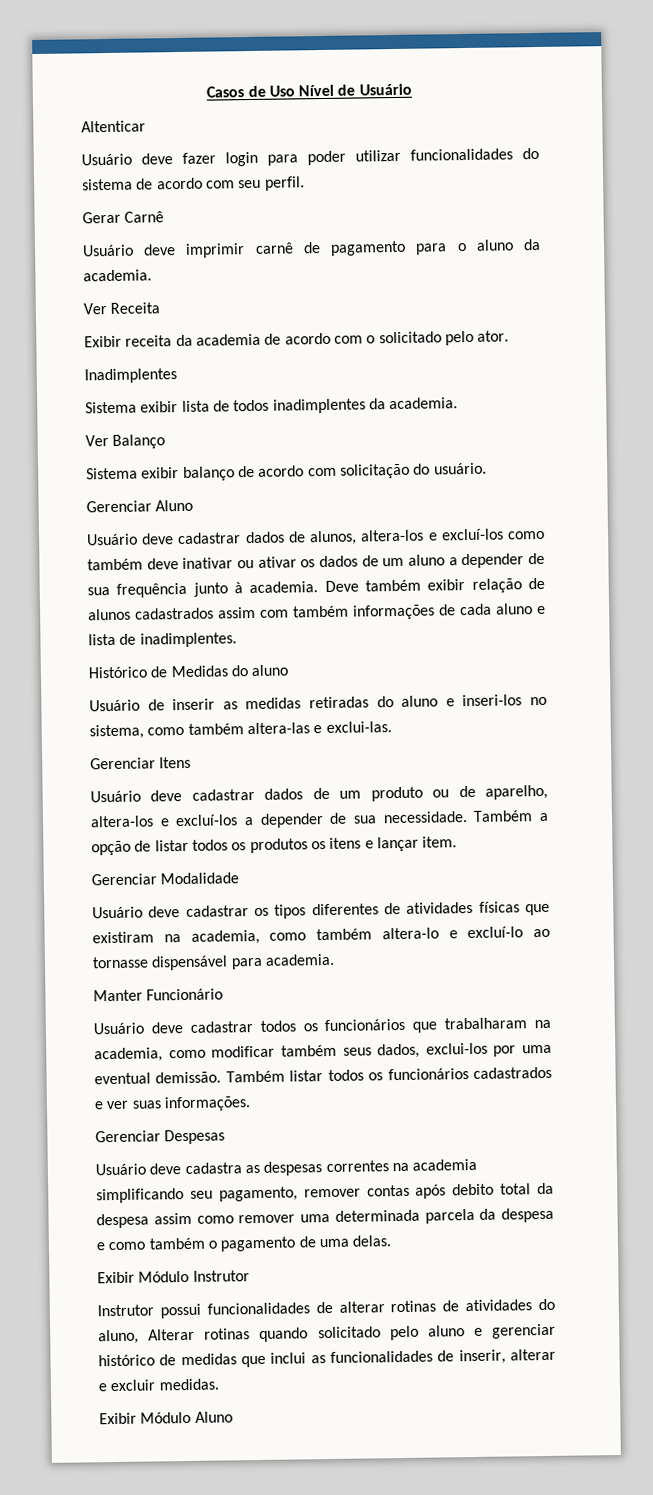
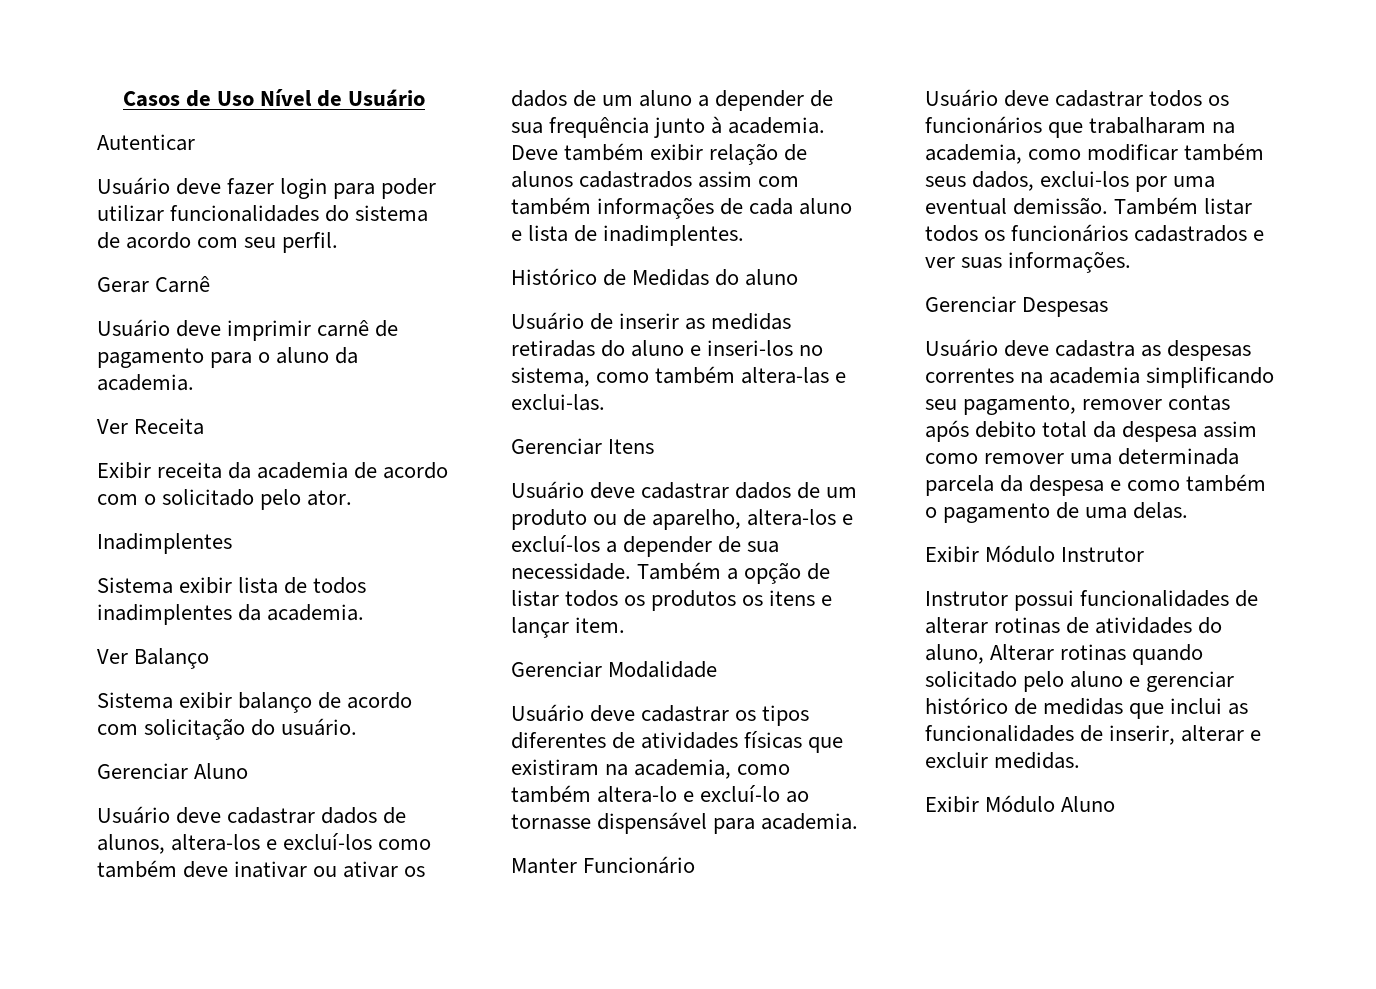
[81,120,146,133] Altenticar -> [97,134,195,151] Autenticar

